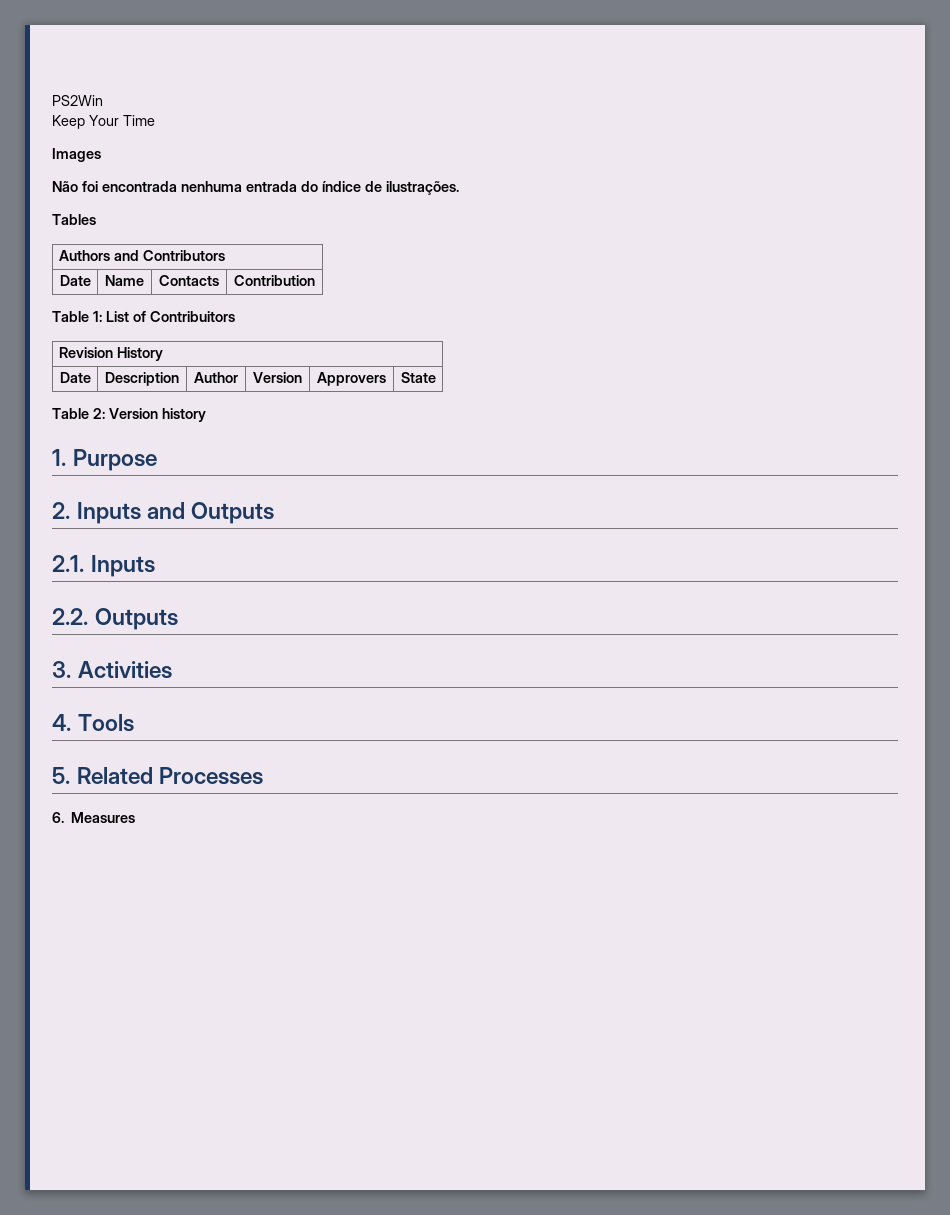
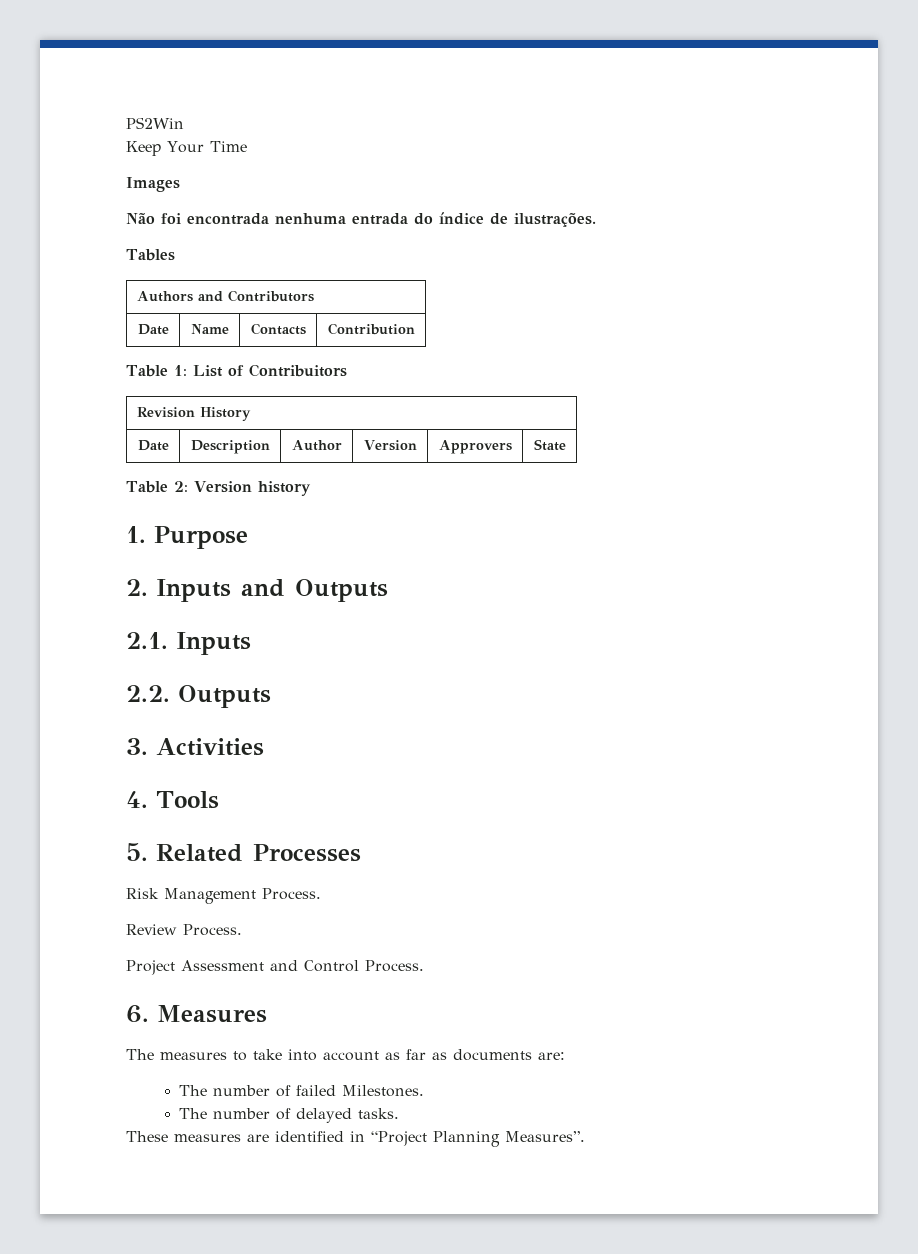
[52,812,136,823] 6. Measures -> [126,888,321,904] [126,924,242,936] [126,960,424,975] [126,1005,267,1023] [126,1049,565,1061] [179,1085,425,1097] [179,1108,400,1123] [126,1131,585,1147] Risk Management Process. // Review Process. // Project Assessment and Control Process. // 6. Measures // The measures to take into account as far as documents are: // The number of failed Milestones. // The number of delayed tasks. // These measures are identified in “Project Planning Measures”.

